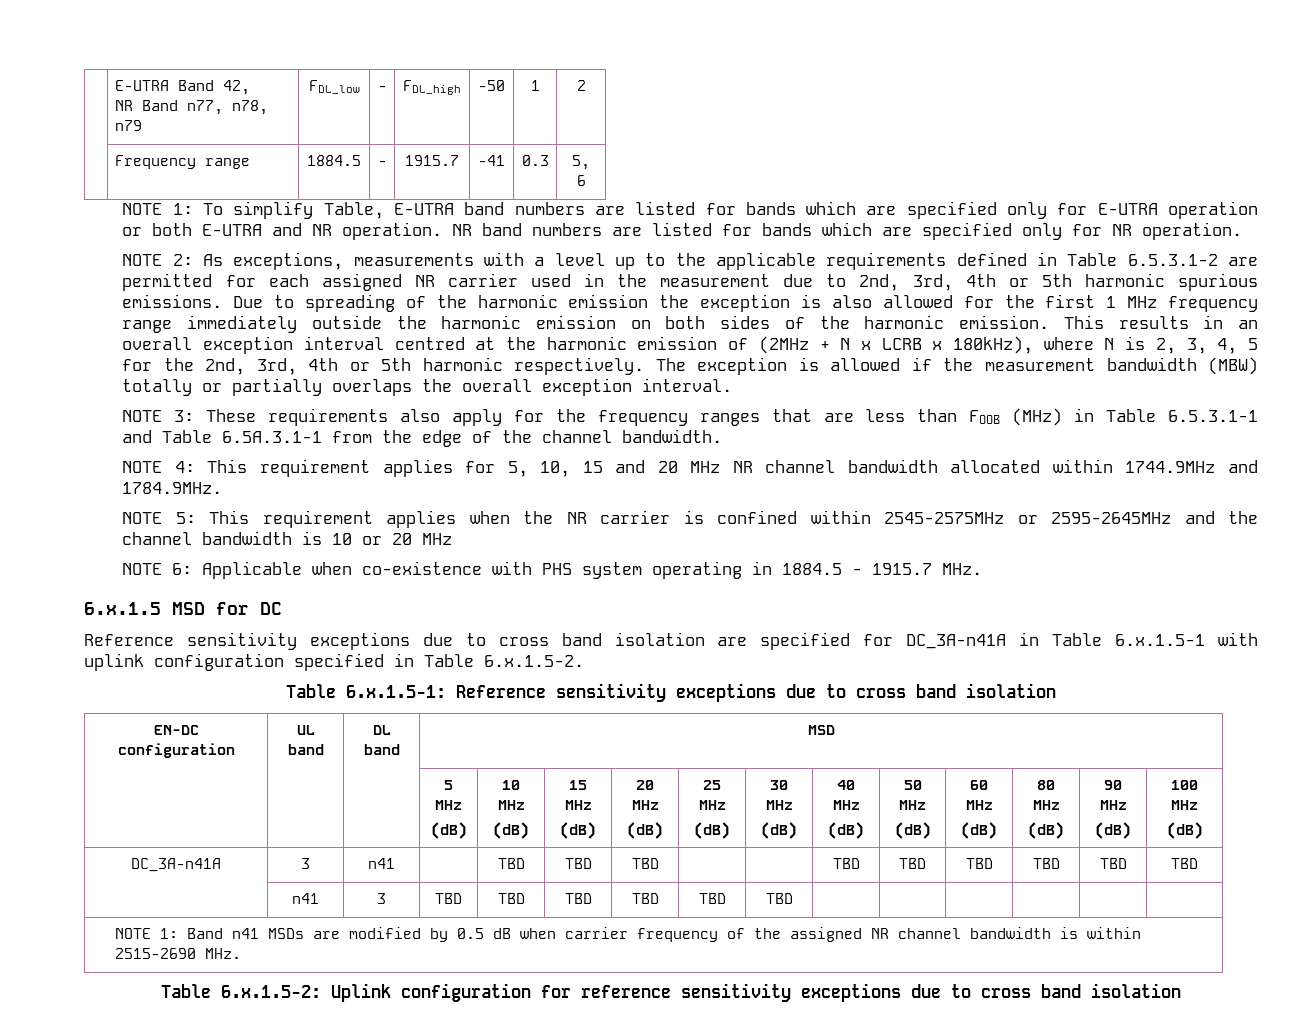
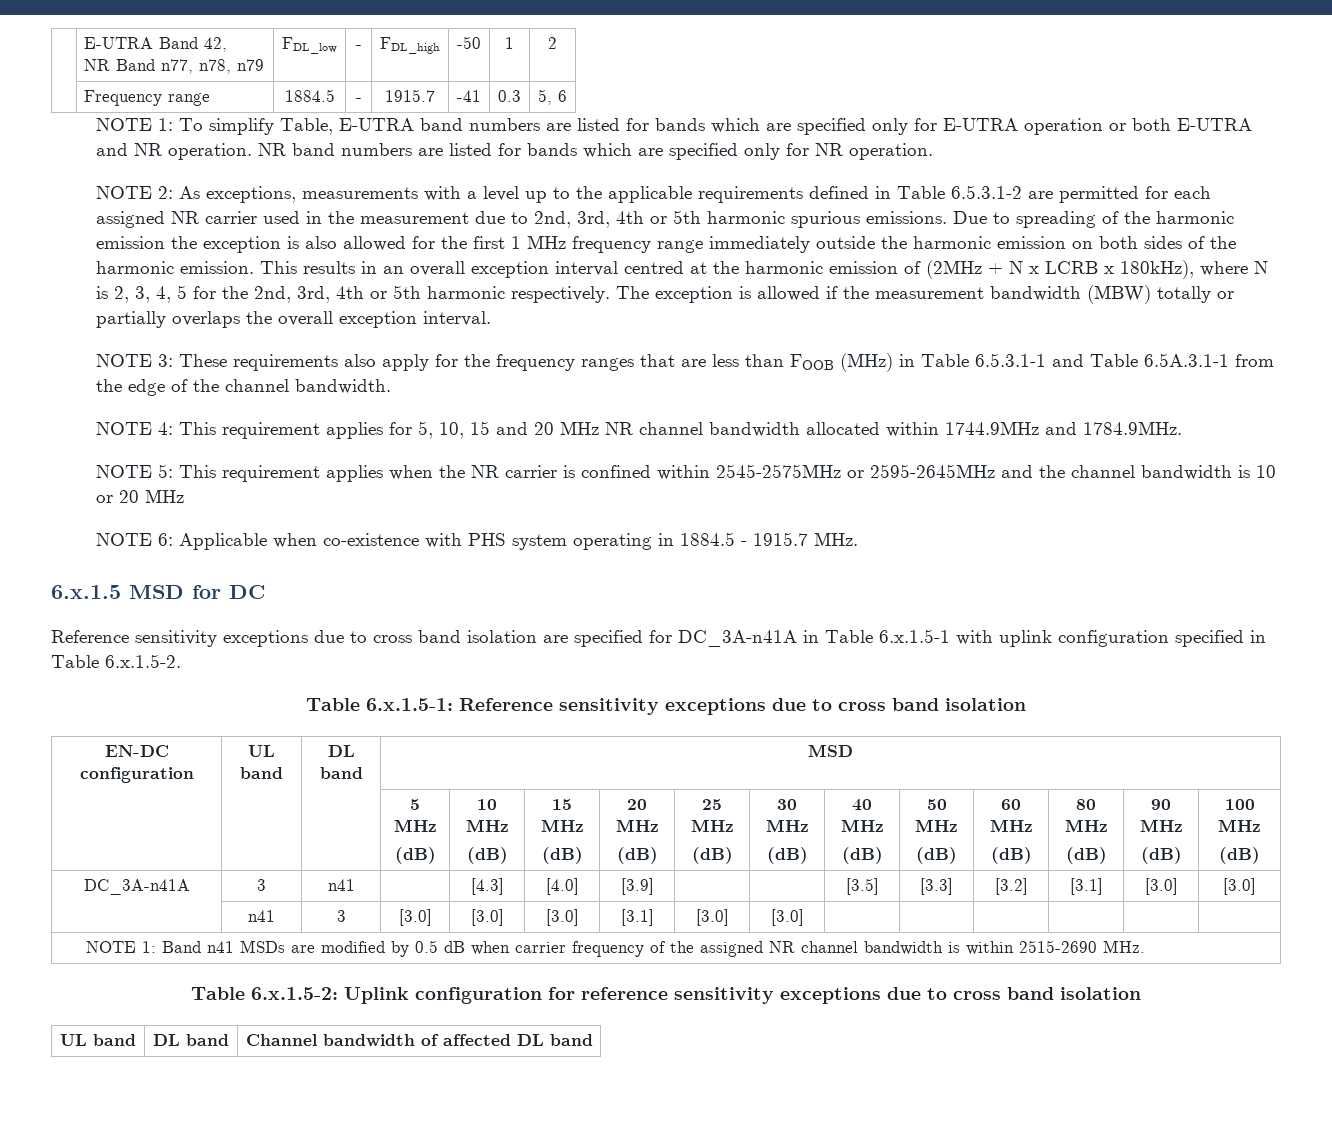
[497,858,525,869] [564,858,592,869] [631,858,659,869] [832,858,860,869] [899,858,926,869] [965,858,993,869] [1032,858,1060,869] [1099,858,1127,869] [1171,858,1198,869] [292,893,319,904] [377,893,386,904] [435,893,462,904] [497,893,525,904] [564,893,592,904] [631,893,659,904] [698,893,726,904] [765,893,793,904] TBD | TBD | TBD | | | TBD | TBD | TBD | TBD | TBD | TBD // | n41 | 3 | TBD | TBD | TBD | TBD | TBD | TBD -> [470,878,504,895] [545,878,579,895] [620,878,654,895] [845,878,879,895] [920,878,953,895] [994,878,1028,895] [1069,878,1103,895] [1144,878,1178,895] [1223,878,1256,895] [248,910,275,922] [336,910,346,922] [398,909,432,926] [470,909,504,926] [545,909,579,926] [620,909,654,926] [695,909,729,926] [770,909,804,926] [4.3] | [4.0] | [3.9] | | | [3.5] | [3.3] | [3.2] | [3.1] | [3.0] | [3.0] // | n41 | 3 | [3.0] | [3.0] | [3.0] | [3.1] | [3.0] | [3.0]
(1181, 990) none -> [60,1034,136,1046] [153,1034,229,1046] [245,1034,593,1047] // UL band | DL band | Channel bandwidth of affected DL band

